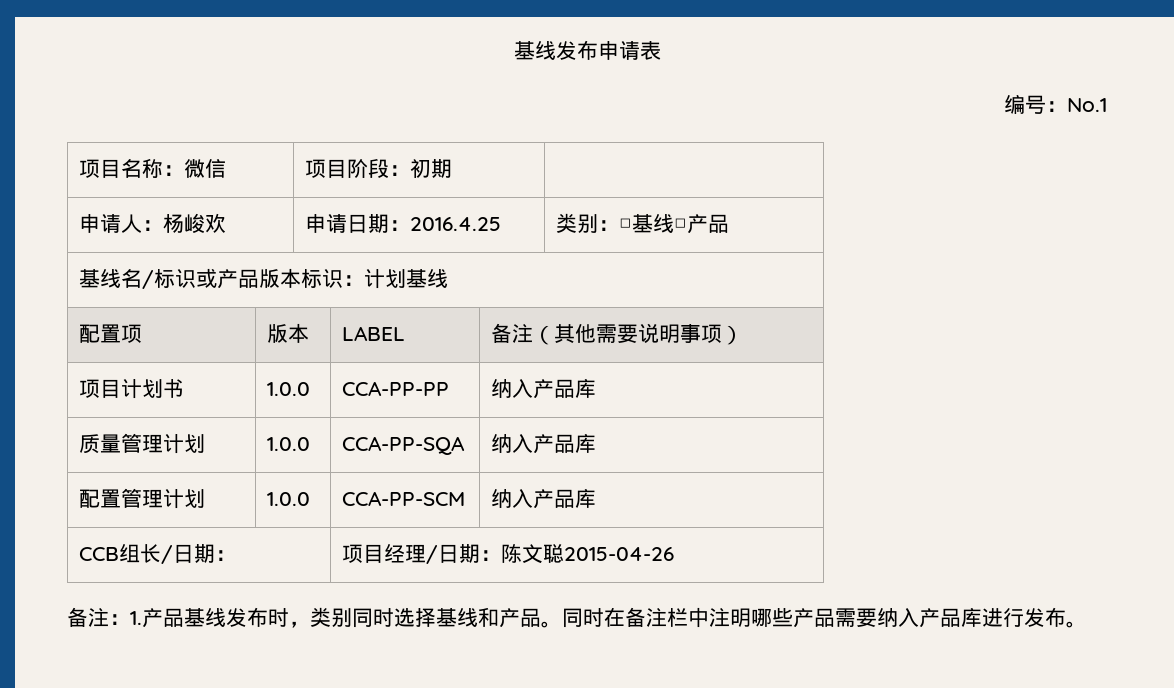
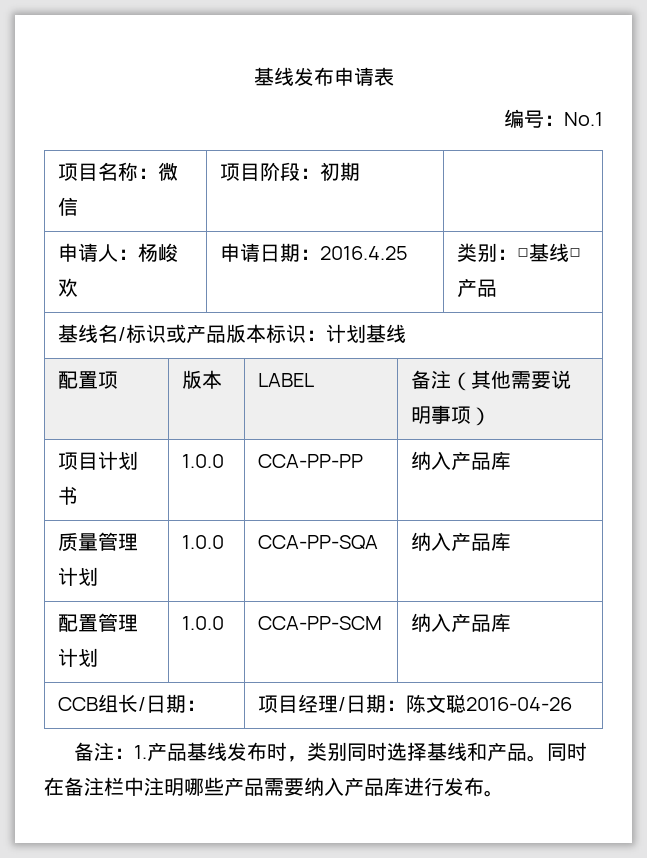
[564,547,675,561] 2015-04-26 -> [466,697,573,711] 2016-04-26

